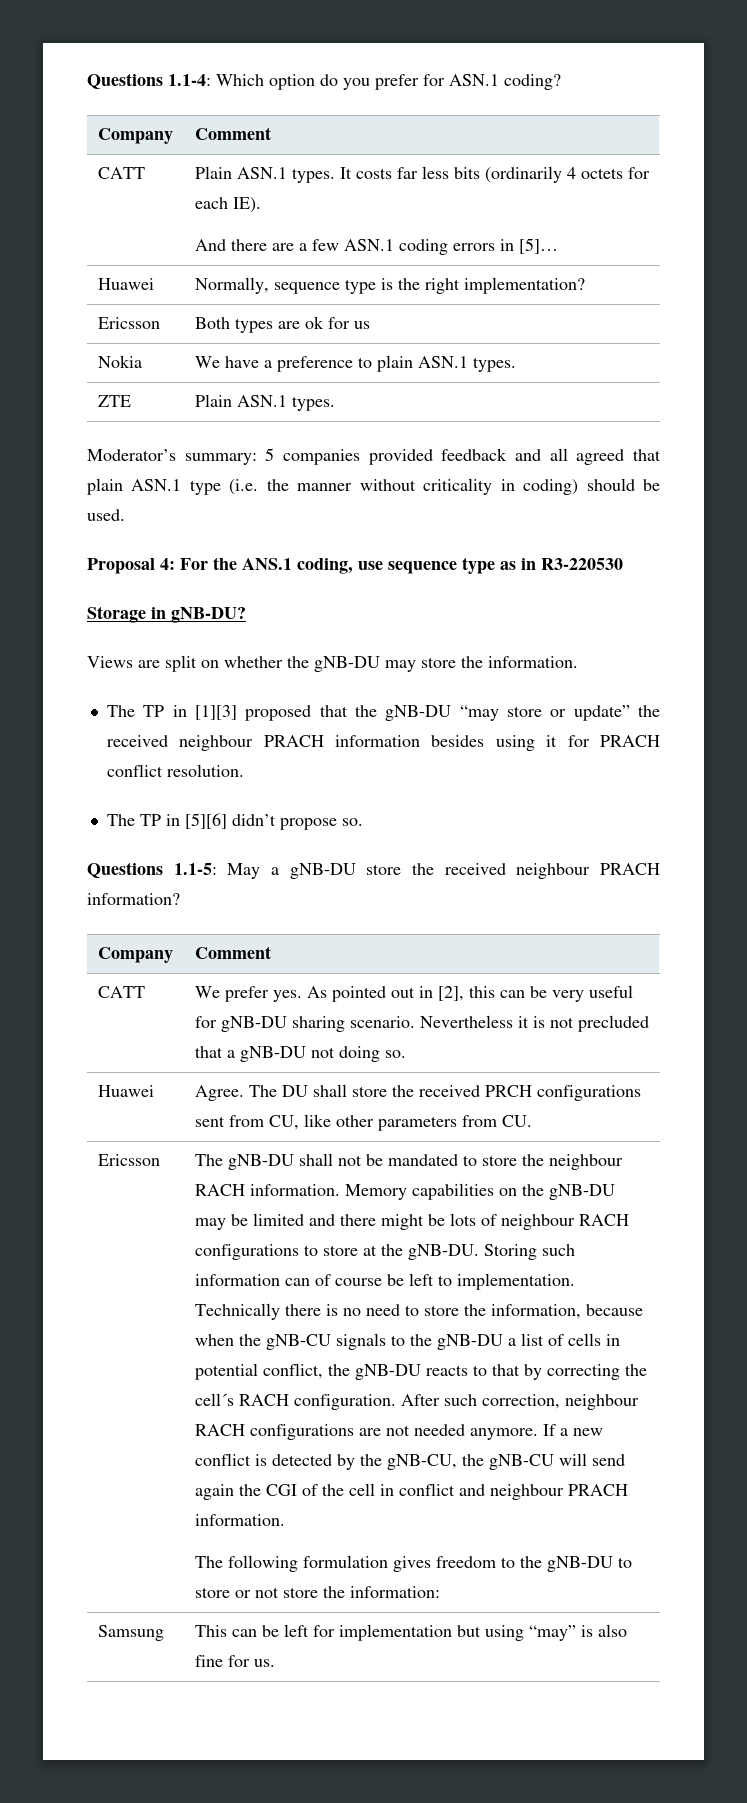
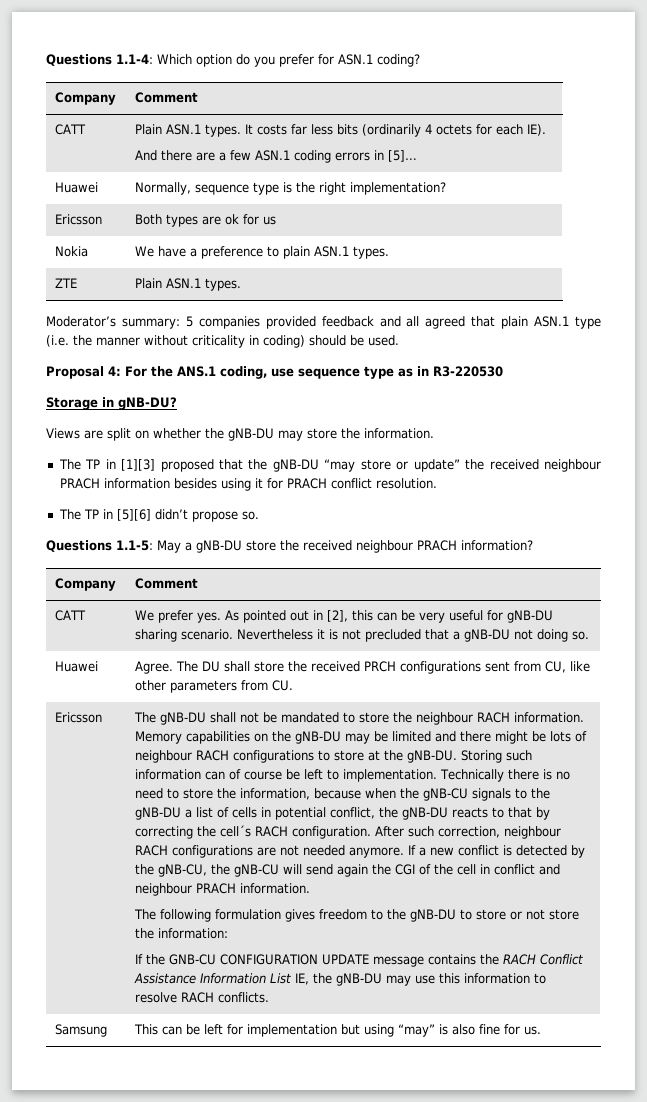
(440, 1592) none -> [135,954,584,967] [134,973,547,986] [135,992,270,1003] // If the GNB-CU CONFIGURATION UPDATE message contains the RACH Conflict Assistance Information List IE, the gNB-DU may use this information to resolve RACH conflicts.

